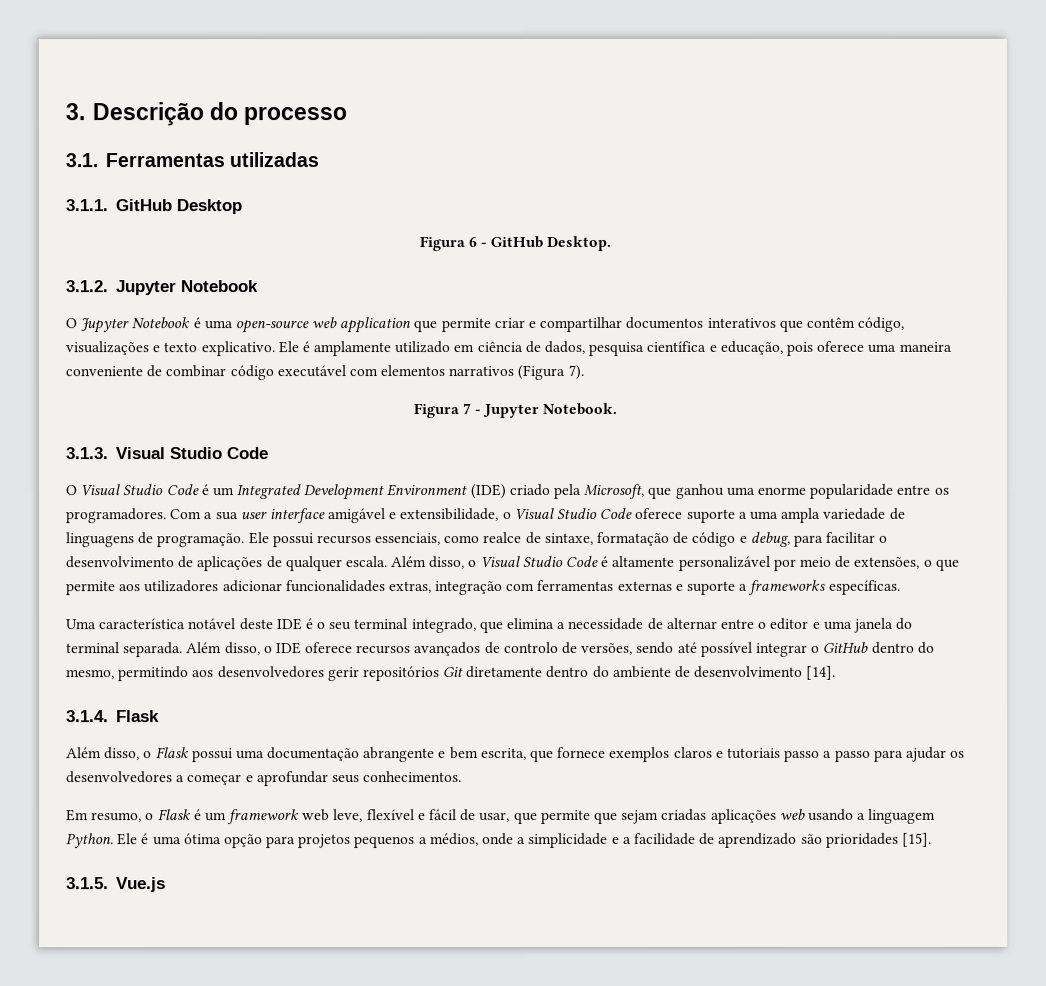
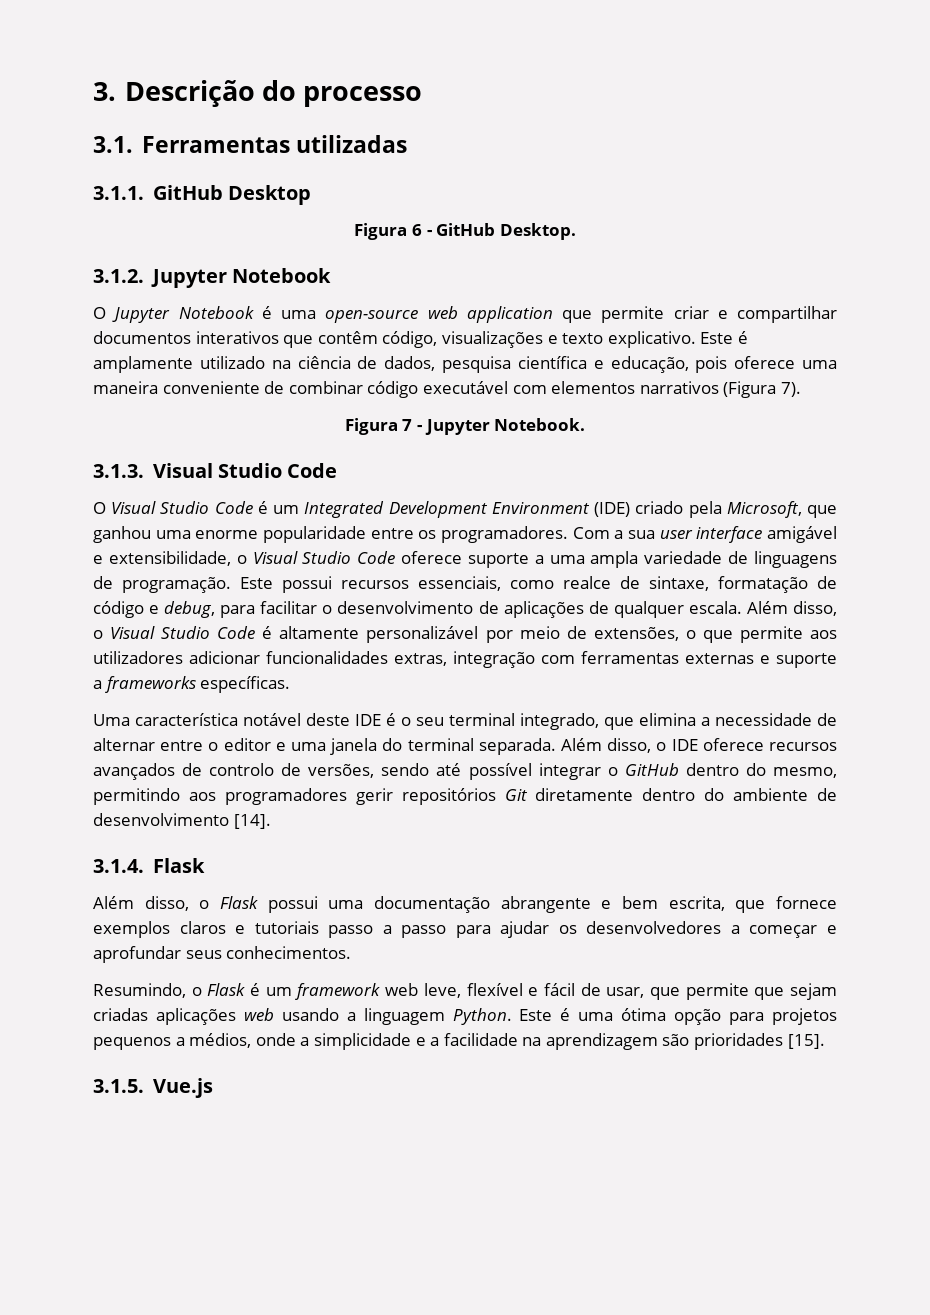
[277,341,299,354] Ele -> [700,332,734,344] Este
[453,344,475,353] em -> [271,360,291,369] na
[248,532,270,545] Ele -> [240,577,273,589] Este
[217,666,325,679] desenvolvedores -> [224,788,347,805] programadores
[66,809,143,823] Em resumo, -> [93,983,186,998] Resumindo,
[117,833,139,846] Ele -> [519,1009,553,1021] Este
[699,832,798,848] de aprendizado -> [522,1033,658,1050] na aprendizagem

